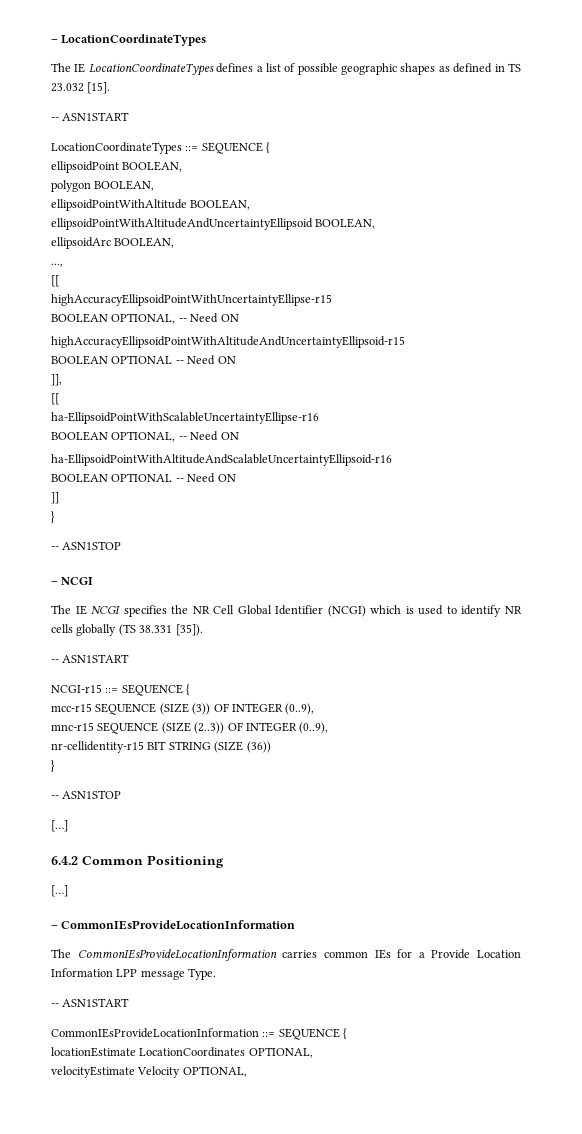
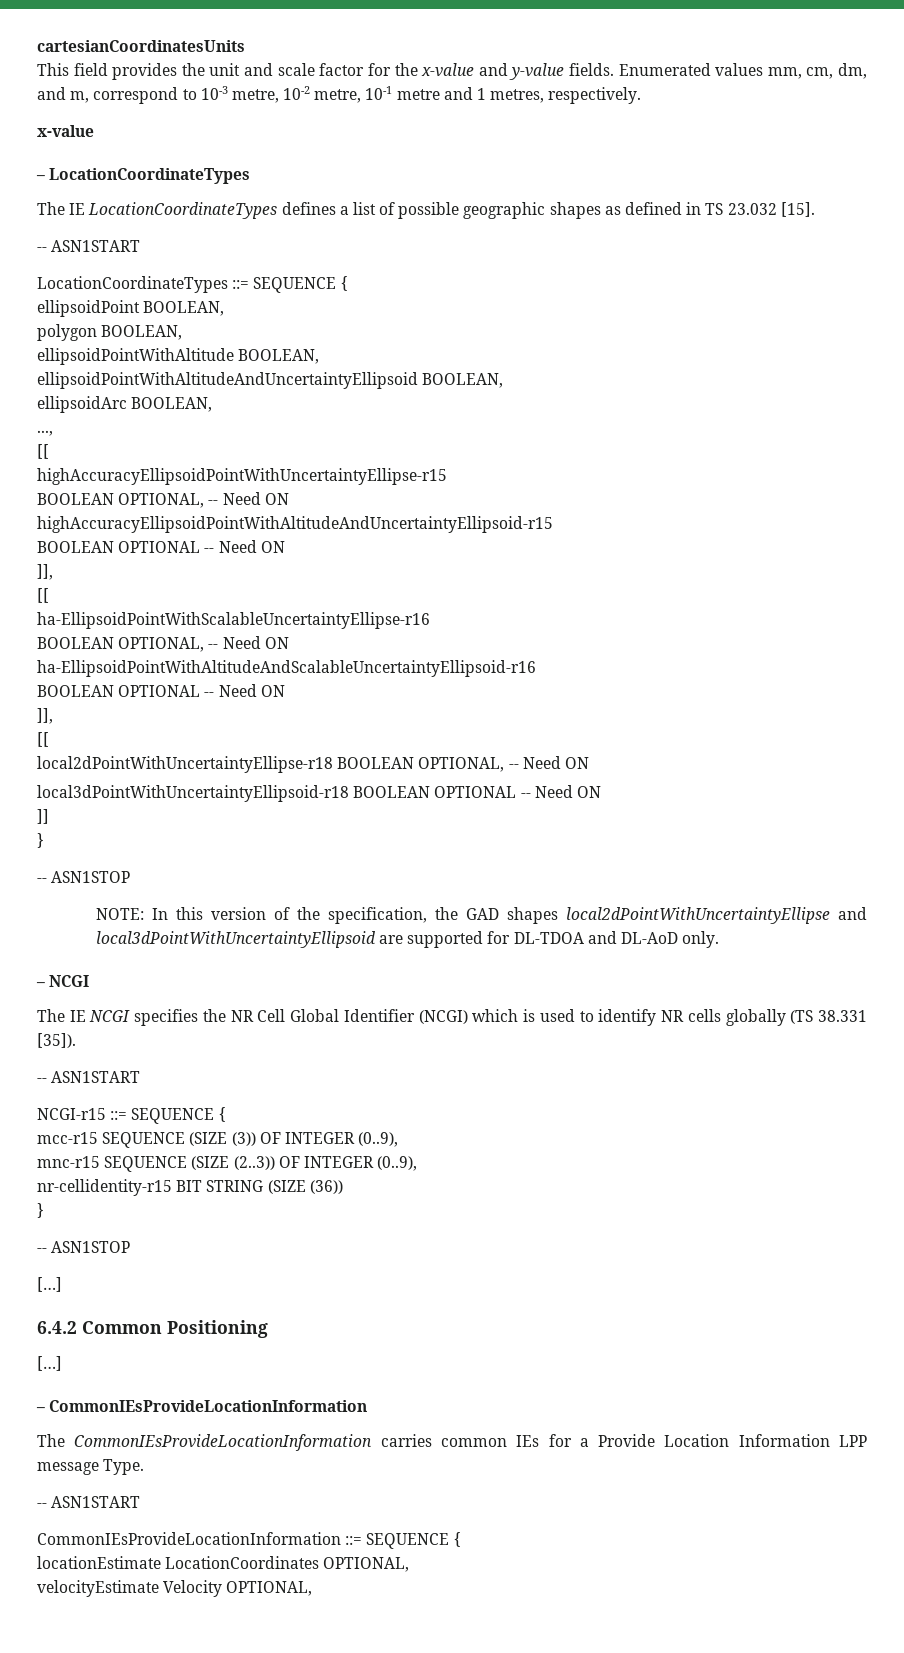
(51, 41) none -> [37,40,245,52] [37,63,867,80] [37,86,642,104] [37,125,94,137] cartesianCoordinatesUnits // This field provides the unit and scale factor for the x-value and y-value fields. Enumerated values mm, cm, dm, and m, correspond to 10-3 metre, 10-2 metre, 10-1 metre and 1 metres, respectively. // x-value //
[51,492,59,504] [51,511,55,523] [51,541,122,550] ]] // } // -- ASN1STOP -> [37,708,53,724] [37,732,49,747] [37,756,589,773] [37,785,601,802] [37,809,49,824] [37,833,44,848] [37,871,131,883] [95,907,867,924] [95,931,720,948] ]], // [[ // local2dPointWithUncertaintyEllipse-r18 BOOLEAN OPTIONAL, -- Need ON // local3dPointWithUncertaintyEllipsoid-r18 BOOLEAN OPTIONAL -- Need ON // ]] // } // -- ASN1STOP // NOTE: In this version of the specification, the GAD shapes local2dPointWithUncertaintyEllipse and local3dPointWithUncertaintyEllipsoid are supported for DL-TDOA and DL-AoD only.

